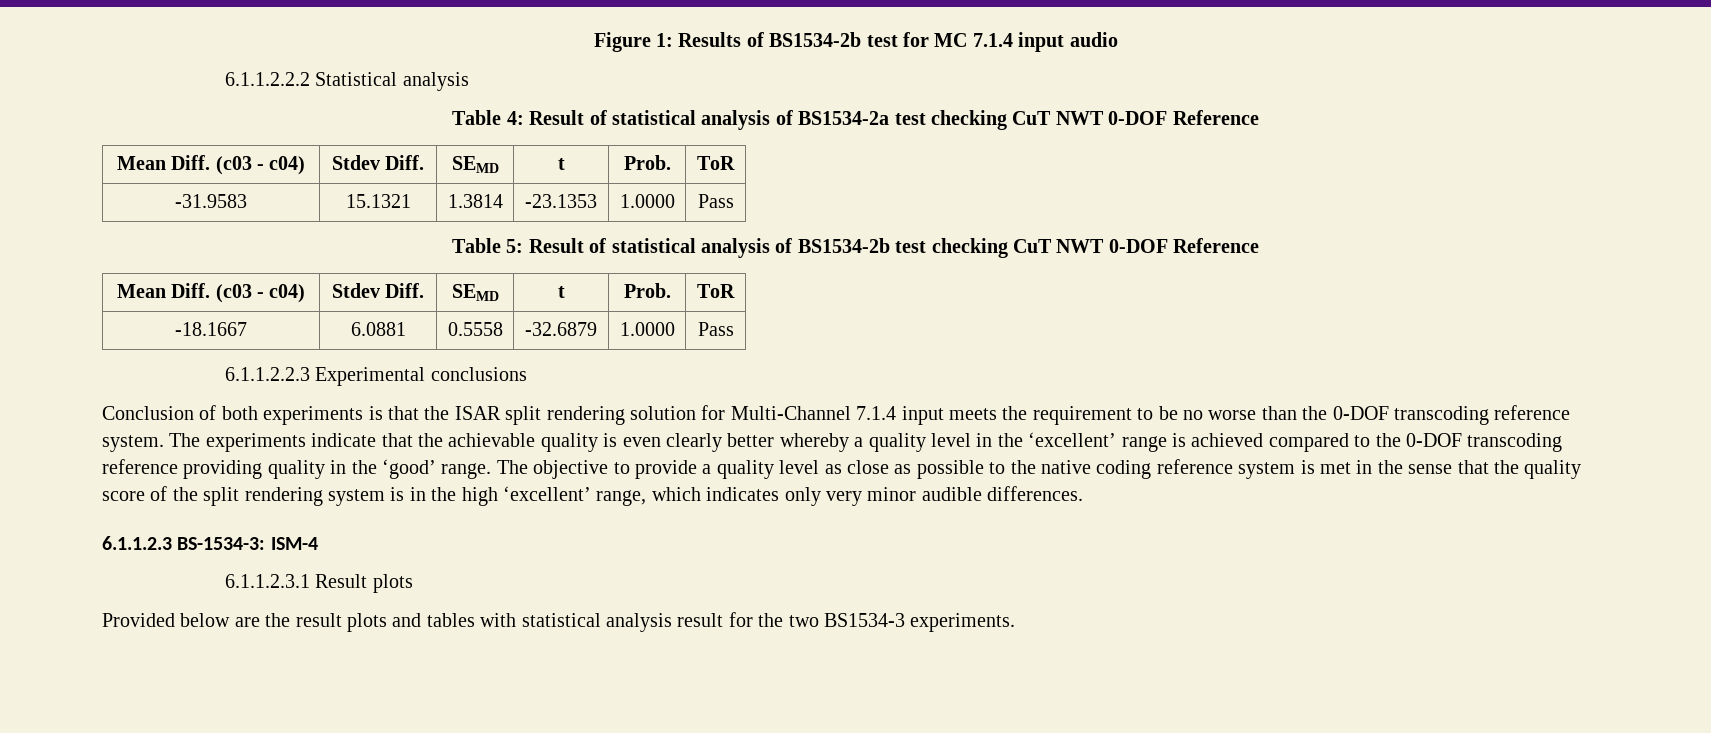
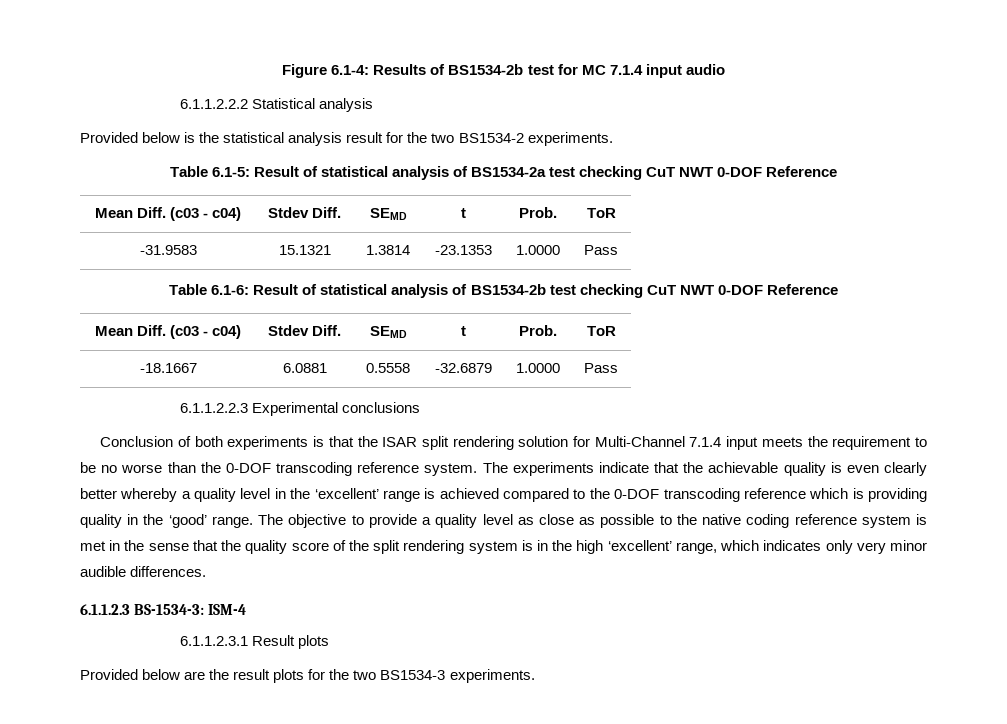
[655,33,673,47] 1: -> [331,65,370,75] 6.1-4:
[452,110,524,125] // Table 4: -> [80,132,613,146] [169,166,250,177] // Provided below is the statistical analysis result for the two BS1534-2 experiments. // Table 6.1-5:
[506,239,524,253] 5: -> [211,285,250,295] 6.1-6:
(178, 466) none -> [809,488,864,499] which is
[392,613,724,632] and tables with statistical analysis result -> (305, 676) none

